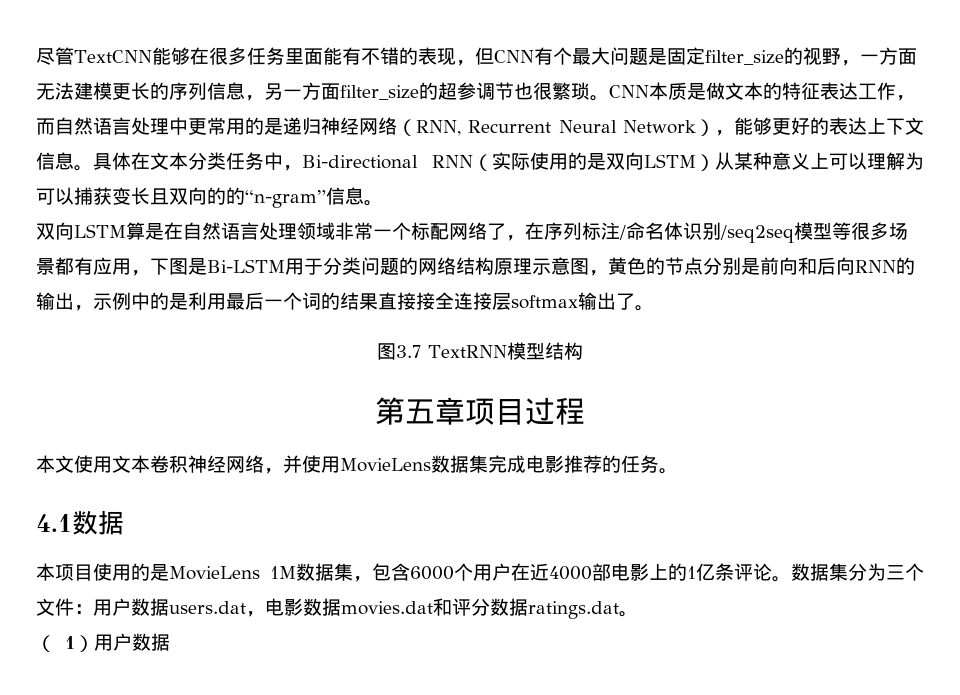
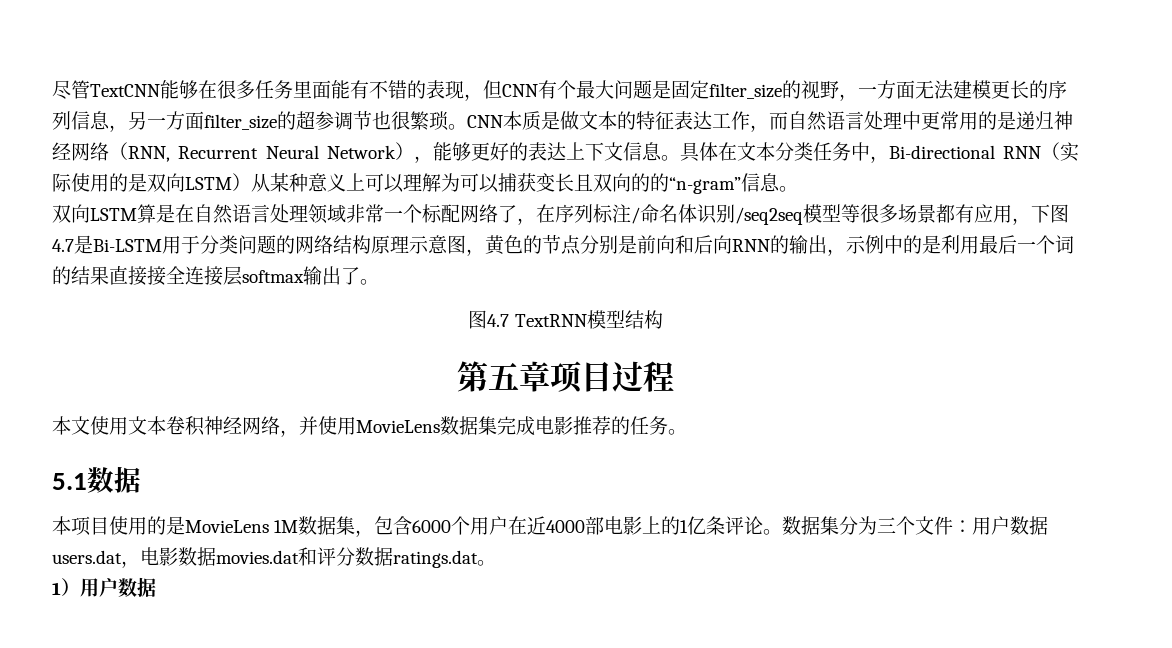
(188, 266) none -> [52,239,74,252] 4.7
[396,345,422,358] 3.7 -> [487,314,510,327] 4.7
[36,514,72,532] 4.1 -> [52,473,87,490] 5.1
[36,635,55,652] （ -> (496, 563) none

